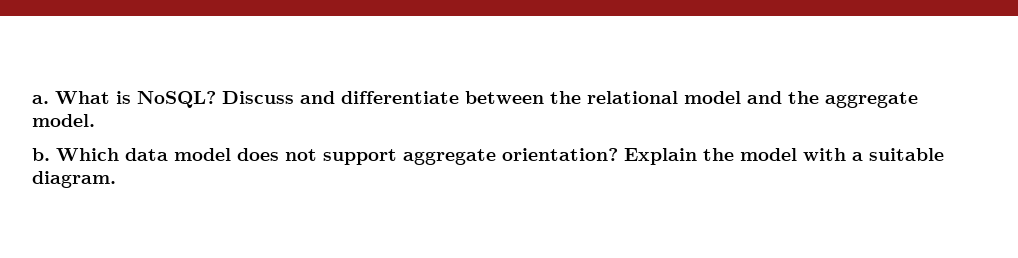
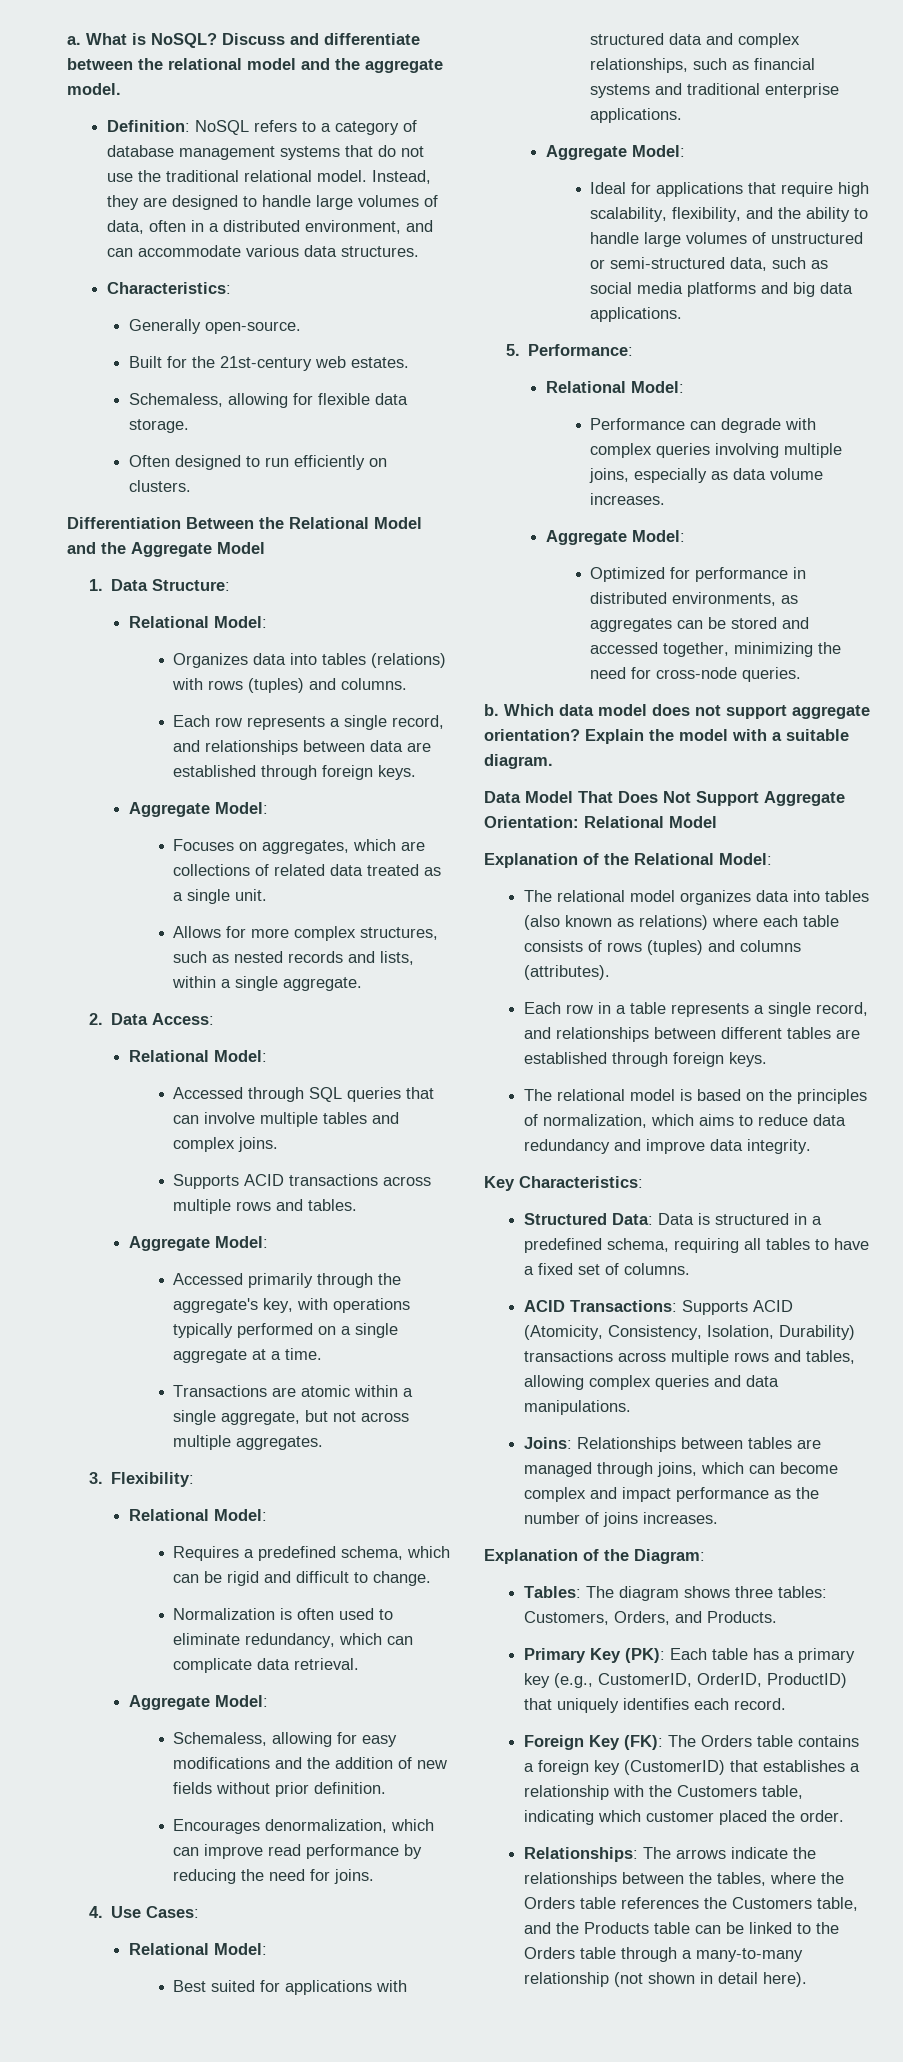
(95, 120) none -> [107,120,418,135] [107,145,425,160] [107,170,432,184] [107,195,439,210] [107,220,434,234] [107,245,420,257] [107,282,232,294] [129,319,302,334] [129,356,410,371] [129,393,409,408] [129,419,190,433] [129,455,388,470] [129,480,192,492] [67,517,422,529] [67,542,265,557] [89,579,231,591] [129,616,268,628] [173,653,447,668] [172,678,408,693] [173,715,445,730] [173,740,432,755] [173,765,417,780] [129,802,269,817] [173,839,426,854] [173,864,442,876] [173,889,268,904] [173,926,439,941] [173,951,415,965] [172,976,363,991] [89,1013,215,1025] [129,1050,268,1062] [173,1087,435,1102] [173,1112,400,1127] [173,1137,279,1152] [173,1174,432,1189] [173,1199,358,1214] [129,1236,269,1251] [173,1273,402,1288] [173,1298,411,1313] [173,1323,399,1338] [173,1348,323,1363] [173,1385,414,1397] [173,1410,410,1425] [173,1435,324,1450] [89,1472,195,1487] [129,1509,268,1521] [173,1546,451,1561] [173,1571,432,1586] [173,1608,394,1620] [173,1633,414,1648] [173,1658,360,1673] [129,1695,269,1710] [173,1732,398,1747] [173,1757,448,1769] [173,1782,387,1797] [173,1819,435,1834] [173,1844,423,1859] [173,1869,375,1884] [89,1906,200,1918] [129,1943,268,1955] [173,1980,408,1995] [590,33,801,48] [590,58,816,73] [590,83,840,98] [590,108,683,123] [546,145,686,160] [590,182,870,197] [590,207,869,222] [590,232,864,247] [590,257,829,271] [590,282,854,297] [590,307,683,322] [506,344,634,356] [546,381,685,393] [590,418,817,433] [590,443,843,458] [589,468,824,483] [590,493,666,505] [546,530,686,545] [590,567,807,582] [590,592,799,606] [590,617,810,632] [590,642,842,657] [590,667,802,682] // Definition: NoSQL refers to a category of database management systems that do not use the traditional relational model. Instead, they are designed to handle large volumes of data, often in a distributed environment, and can accommodate various data structures. // Characteristics: // Generally open-source. // Built for the 21st-century web estates. // Schemaless, allowing for flexible data storage. // Often designed to run efficiently on clusters. // Differentiation Between the Relational Model and the Aggregate Model // 1. Data Structure: // Relational Model: // Organizes data into tables (relations) with rows (tuples) and columns. // Each row represents a single record, and relationships between data are established through foreign keys. // Aggregate Model: // Focuses on aggregates, which are collections of related data treated as a single unit. // Allows for more complex structures, such as nested records and lists, within a single aggregate. // 2. Data Access: // Relational Model: // Accessed through SQL queries that can involve multiple tables and complex joins. // Supports ACID transactions across multiple rows and tables. // Aggregate Model: // Accessed primarily through the aggregate's key, with operations typically performed on a single aggregate at a time. // Transactions are atomic within a single aggregate, but not across multiple aggregates. // 3. Flexibility: // Relational Model: // Requires a predefined schema, which can be rigid and difficult to change. // Normalization is often used to eliminate redundancy, which can complicate data retrieval. // Aggregate Model: // Schemaless, allowing for easy modifications and the addition of new fields without prior definition. // Encourages denormalization, which can improve read performance by reducing the need for joins. // 4. Use Cases: // Relational Model: // Best suited for applications with structured data and complex relationships, such as financial systems and traditional enterprise applications. // Aggregate Model: // Ideal for applications that require high scalability, flexibility, and the ability to handle large volumes of unstructured or semi-structured data, such as social media platforms and big data applications. // 5. Performance: // Relational Model: // Performance can degrade with complex queries involving multiple joins, especially as data volume increases. // Aggregate Model: // Optimized for performance in distributed environments, as aggregates can be stored and accessed together, minimizing the need for cross-node queries.
(116, 179) none -> [484,791,845,806] [484,816,717,828] [484,853,772,868] [524,890,870,905] [524,915,840,930] [524,940,802,955] [524,965,611,980] [524,1002,869,1017] [524,1027,861,1042] [524,1052,768,1067] [524,1089,868,1104] [524,1114,847,1128] [524,1139,812,1154] [484,1176,643,1191] [524,1213,823,1225] [524,1238,870,1253] [524,1263,691,1275] [524,1300,794,1315] [524,1325,856,1340] [524,1350,856,1365] [524,1375,780,1390] [524,1400,632,1415] [524,1437,822,1452] [524,1462,839,1477] [524,1487,820,1502] [524,1512,719,1527] [484,1549,705,1564] [524,1586,828,1601] [524,1611,778,1625] [524,1648,856,1663] [524,1673,848,1688] [524,1698,787,1713] [524,1735,860,1750] [524,1760,861,1775] [524,1785,804,1800] [524,1810,845,1825] [524,1847,817,1862] [524,1872,845,1887] [524,1897,859,1911] [524,1922,840,1934] [524,1947,804,1962] [524,1972,808,1987] // Data Model That Does Not Support Aggregate Orientation: Relational Model // Explanation of the Relational Model: // The relational model organizes data into tables (also known as relations) where each table consists of rows (tuples) and columns (attributes). // Each row in a table represents a single record, and relationships between different tables are established through foreign keys. // The relational model is based on the principles of normalization, which aims to reduce data redundancy and improve data integrity. // Key Characteristics: // Structured Data: Data is structured in a predefined schema, requiring all tables to have a fixed set of columns. // ACID Transactions: Supports ACID (Atomicity, Consistency, Isolation, Durability) transactions across multiple rows and tables, allowing complex queries and data manipulations. // Joins: Relationships between tables are managed through joins, which can become complex and impact performance as the number of joins increases. // Explanation of the Diagram: // Tables: The diagram shows three tables: Customers, Orders, and Products. // Primary Key (PK): Each table has a primary key (e.g., CustomerID, OrderID, ProductID) that uniquely identifies each record. // Foreign Key (FK): The Orders table contains a foreign key (CustomerID) that establishes a relationship with the Customers table, indicating which customer placed the order. // Relationships: The arrows indicate the relationships between the tables, where the Orders table references the Customers table, and the Products table can be linked to the Orders table through a many-to-many relationship (not shown in detail here).

